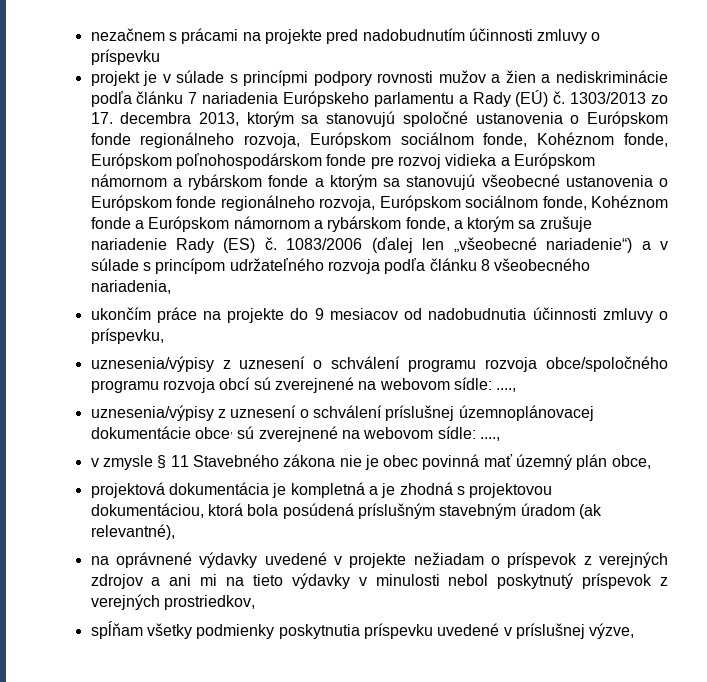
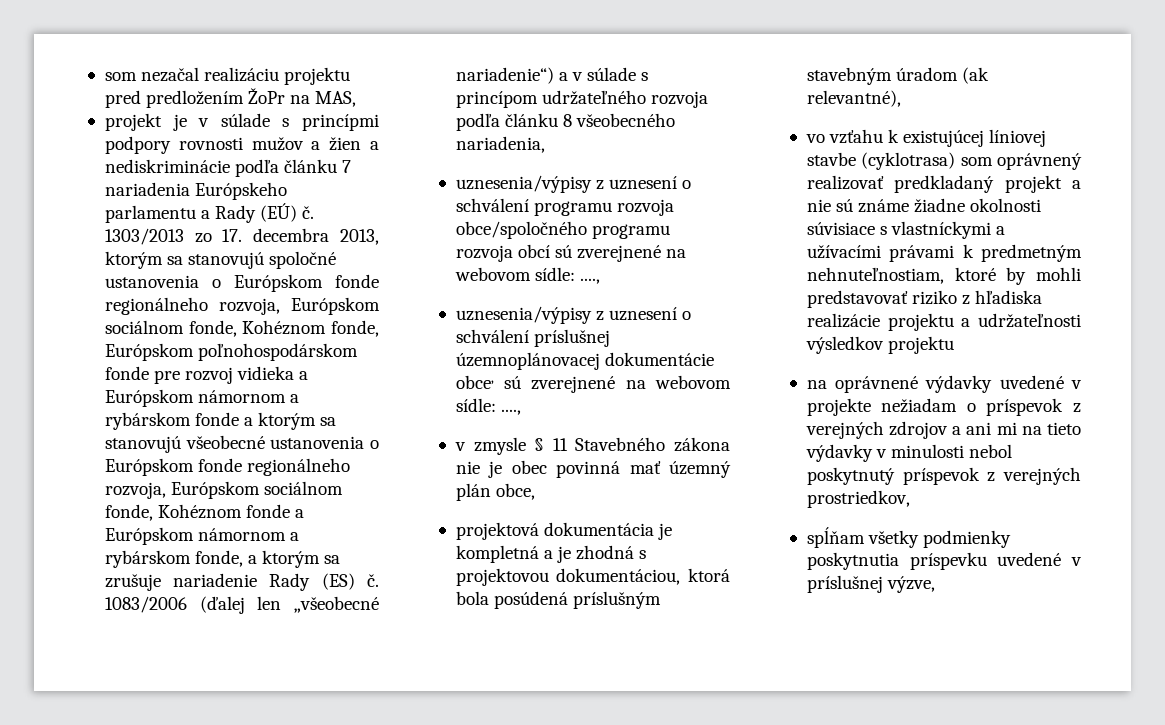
[90,28,601,44] [90,49,160,65] nezačnem s prácami na projekte pred nadobudnutím účinnosti zmluvy o príspevku -> [104,67,351,85] [104,88,357,108] som nezačal realizáciu projektu pred predložením ŽoPr na MAS,
[90,307,668,323] [90,328,164,344] // ukončím práce na projekte do 9 mesiacov od nadobudnutia účinnosti zmluvy o príspevku, -> (545, 144) none
(175, 532) none -> [805,129,1047,147] [806,152,1082,170] [806,175,1081,193] [806,198,1042,213] [806,221,1006,239] [806,244,1082,262] [806,267,1081,285] [806,290,1043,308] [806,313,1081,331] [805,336,955,354] // vo vzťahu k existujúcej líniovej stavbe (cyklotrasa) som oprávnený realizovať predkladaný projekt a nie sú známe žiadne okolnosti súvisiace s vlastníckymi a užívacími právami k predmetným nehnuteľnostiam, ktoré by mohli predstavovať riziko z hľadiska realizácie projektu a udržateľnosti výsledkov projektu

